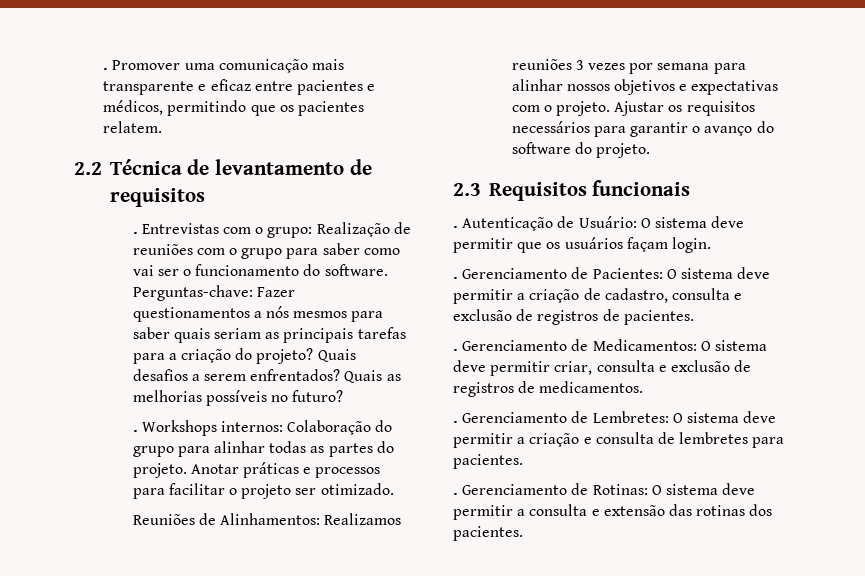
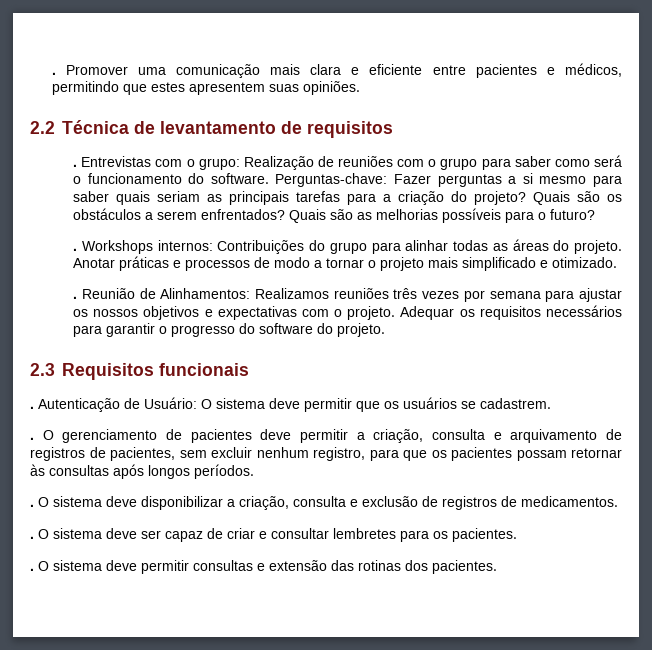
[103,79,251,95] transparente e eficaz -> [310,64,423,75] clara e eficiente
[279,101,365,116] [103,121,163,133] os pacientes relatem. -> [150,81,360,95] estes apresentem suas opiniões.
[132,265,179,276] vai ser -> [594,155,622,167] será
[132,306,348,322] questionamentos a nós mesmos -> [437,173,587,187] perguntas a si mesmo
[132,369,188,381] desafios -> [577,191,623,202] [73,208,142,220] são os obstáculos
(383, 376) none -> [330,209,354,220] são
[270,395,288,402] no -> [505,211,547,223] para o
[287,420,372,435] Colaboração -> [217,240,305,254] Contribuições
[328,443,373,457] partes -> [512,239,549,251] áreas
[132,483,317,499] para facilitar o projeto ser -> [254,257,549,271] de modo a tornar o projeto mais simplificado e
[132,514,195,525] Reuniões -> [73,288,135,299] . Reunião
[575,60,584,70] 3 -> [393,288,418,299] três
[511,79,563,91] alinhar -> [578,288,622,302] [73,309,89,317] ajustar os
[614,101,665,116] Ajustar -> [400,306,455,320] Adequar
[704,126,753,136] avanço -> [171,325,236,337] progresso
[626,237,711,253] [453,267,771,279] [453,288,743,304] [453,309,694,325] [453,339,767,351] [453,360,593,376] façam login. // . Gerenciamento de Pacientes: O sistema deve permitir a criação de cadastro, consulta e exclusão de registros de pacientes. // . Gerenciamento de Medicamentos: O sistema deve permitir criar, -> [461,398,551,409] [30,429,623,443] [30,447,622,461] [30,464,254,479] [30,496,289,510] se cadastrem. // . O gerenciamento de pacientes deve permitir a criação, consulta e arquivamento de registros de pacientes, sem excluir nenhum registro, para que os pacientes possam retornar às consultas após longos períodos. // . O sistema deve disponibilizar a criação,
[462,411,777,423] [453,432,785,448] [453,454,523,469] [453,483,756,495] [453,504,588,520] Gerenciamento de Lembretes: O sistema deve permitir a criação e consulta de lembretes para pacientes. // . Gerenciamento de Rotinas: O sistema deve permitir a consulta -> [38,528,517,542] [30,560,253,574] O sistema deve ser capaz de criar e consultar lembretes para os pacientes. // . O sistema deve permitir consultas

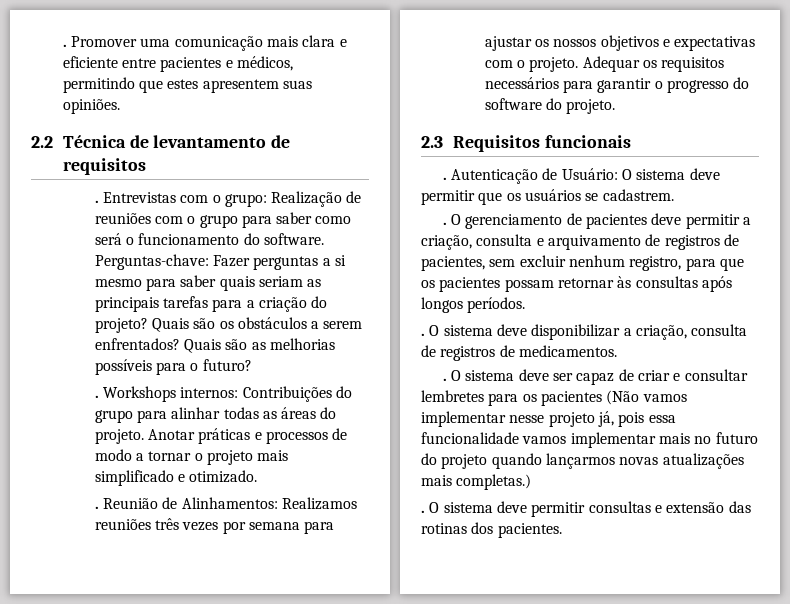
[350,496,418,507] e exclusão -> (748, 330) none
[452,528,517,542] pacientes. -> [540,390,687,406] [421,411,676,427] [421,432,758,448] [421,453,744,469] [421,474,532,490] pacientes (Não vamos implementar nesse projeto já, pois essa funcionalidade vamos implementar mais no futuro do projeto quando lançarmos novas atualizações mais completas.)

